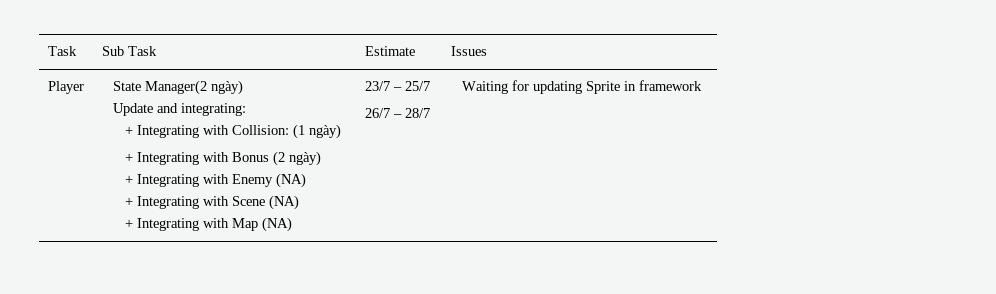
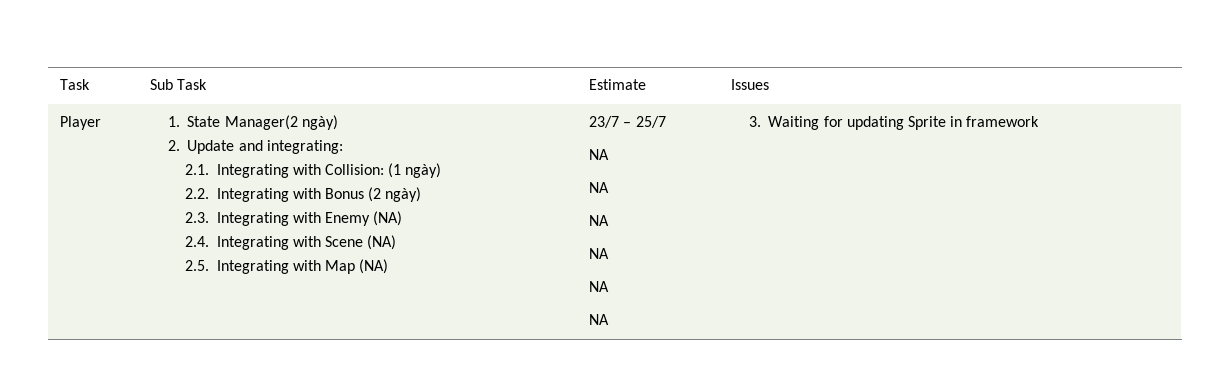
(84, 87) none -> [167,116,180,127] 1.
(244, 87) none -> [167,140,180,151] 2.
[124,126,133,135] + -> [185,164,210,175] 2.1.
[124,153,133,162] + -> [185,188,210,199] 2.2.
[124,175,133,184] + -> [185,212,210,223] 2.3.
[124,197,133,206] + -> [185,236,210,247] 2.4.
[124,219,133,228] + -> [185,260,210,271] 2.5.
[364,108,430,118] 26/7 – 28/7 | -> [589,149,610,160] [589,182,610,193] [589,215,610,226] [589,248,610,259] [589,281,610,292] [589,314,610,325] [748,116,761,127] NA // NA // NA // NA // NA // NA | 3.

